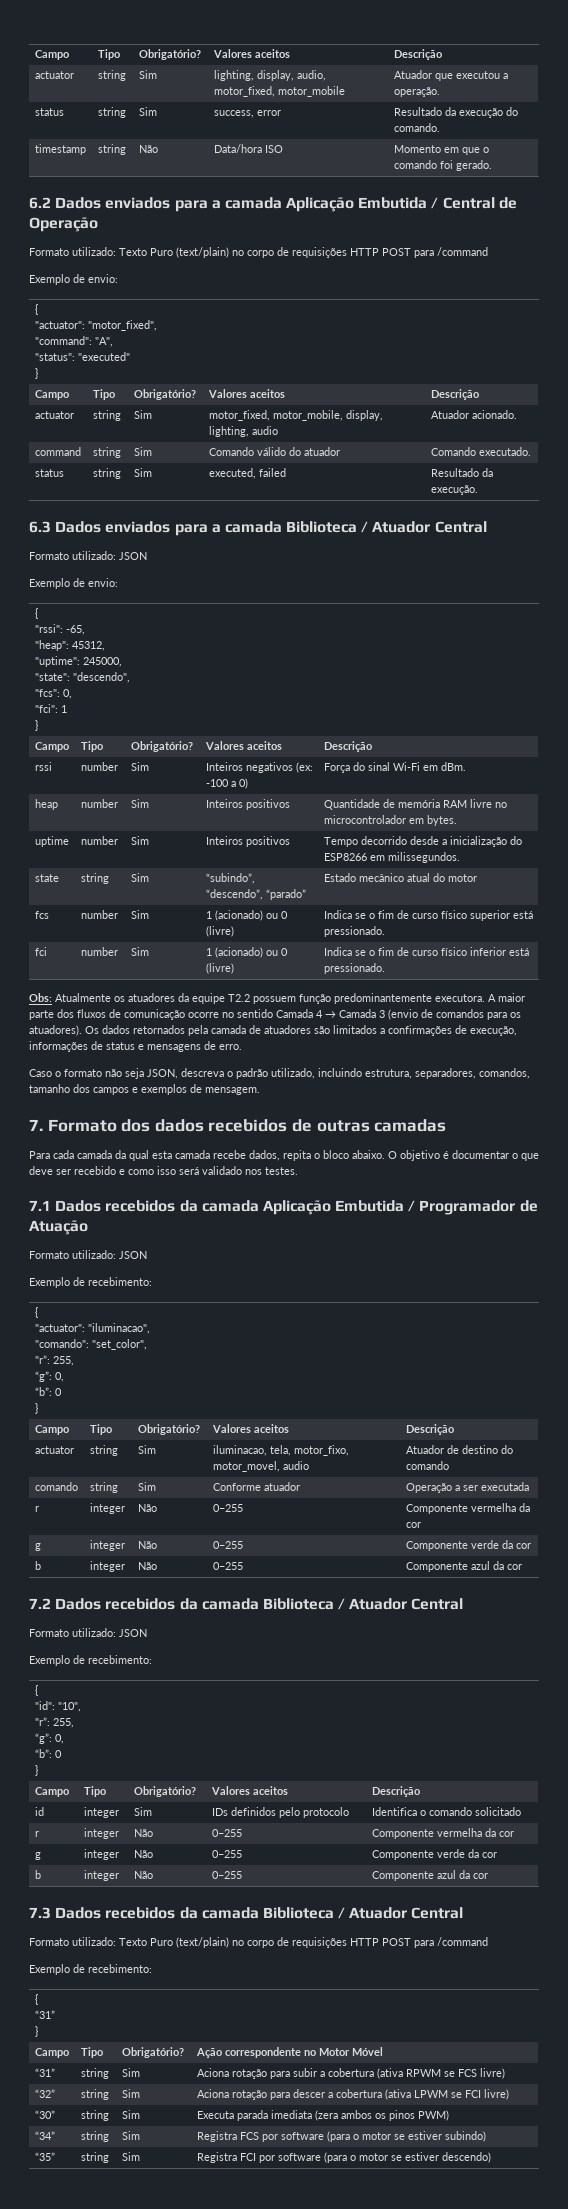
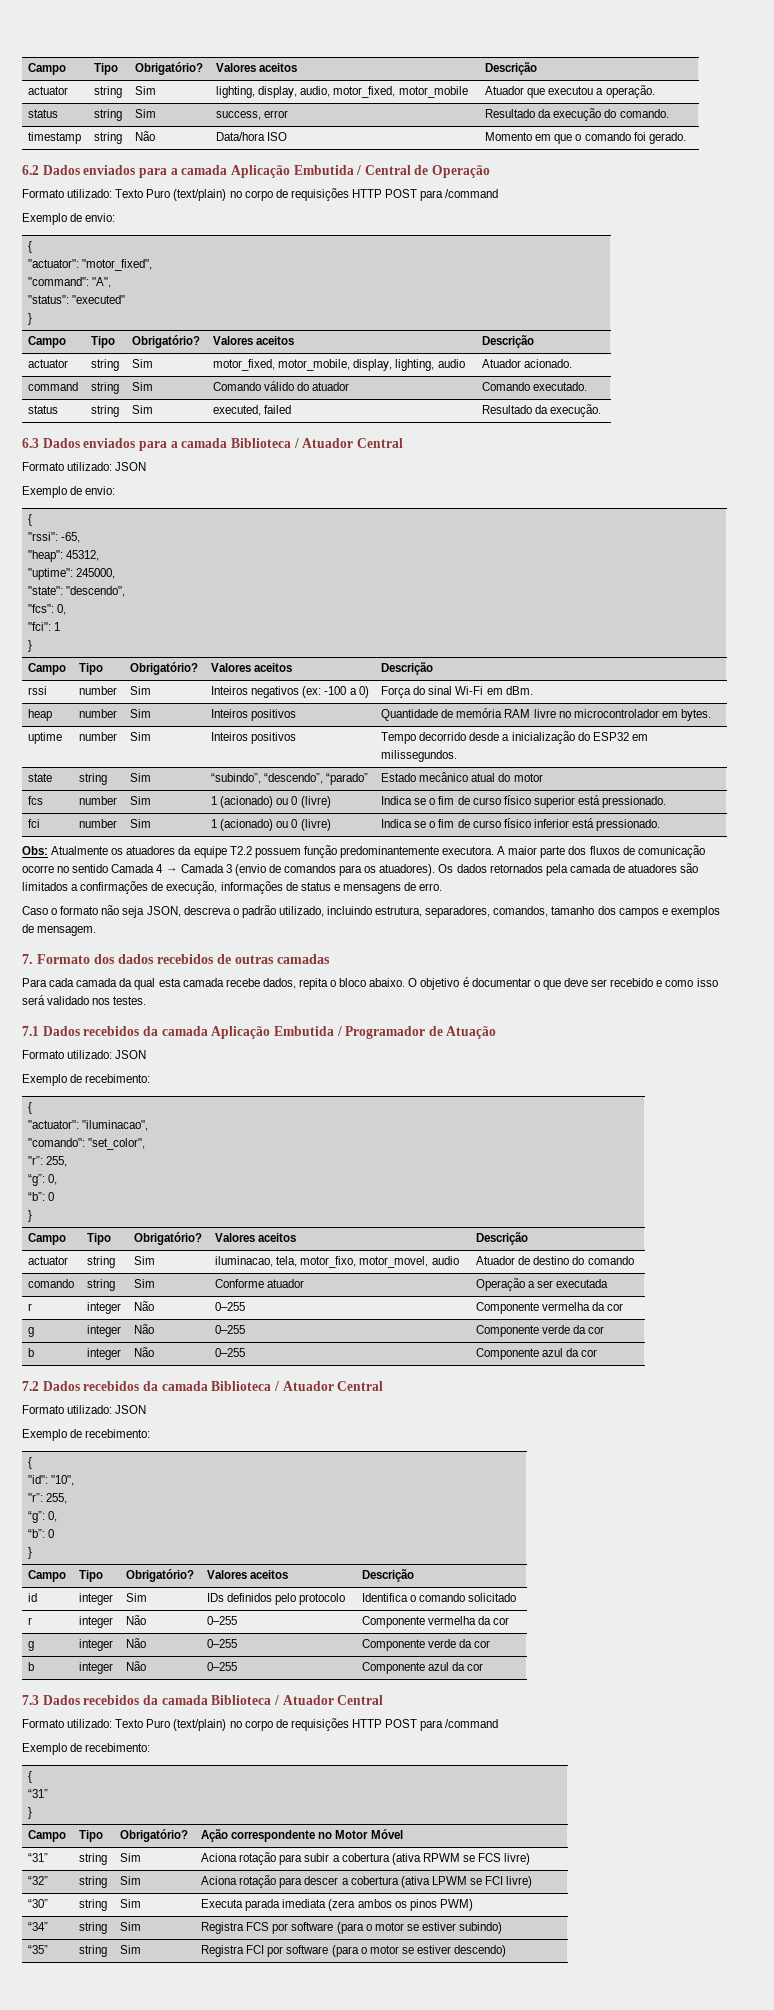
[323,853,367,861] ESP8266 -> [592,732,629,741] ESP32

